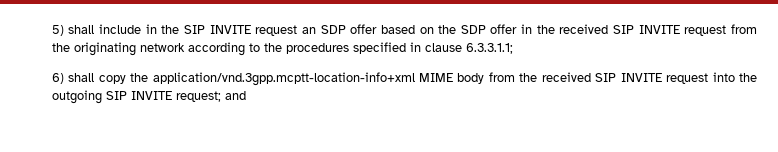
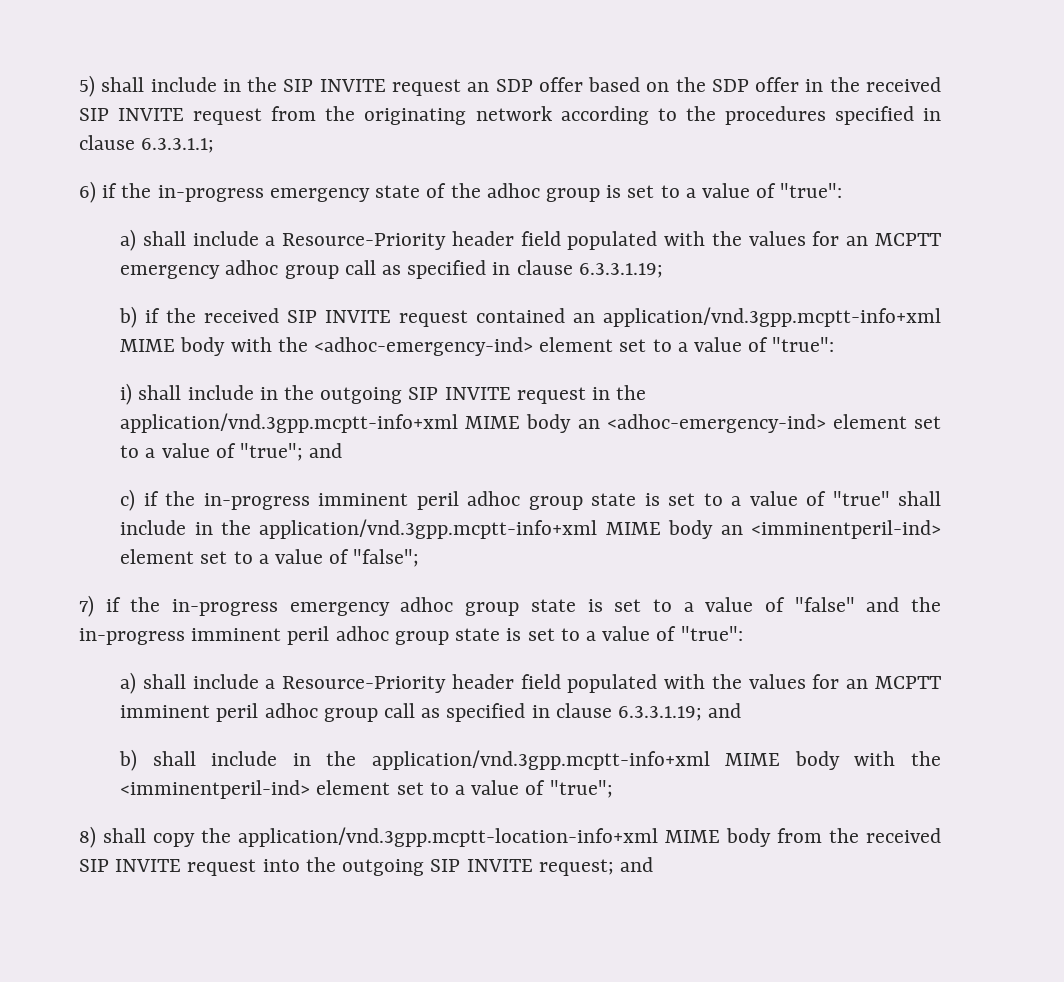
(64, 78) none -> [102,183,843,202] [120,229,942,251] [120,260,663,279] [119,306,941,328] [120,337,835,356] [120,383,647,405] [120,413,941,433] [120,443,343,461] [120,489,941,511] [120,519,942,539] [120,549,420,567] [79,595,942,617] [79,626,743,645] [120,672,942,694] [120,703,742,722] [119,749,942,771] [120,780,613,799] [79,826,97,848] if the in-progress emergency state of the adhoc group is set to a value of "true": // a) shall include a Resource-Priority header field populated with the values for an MCPTT emergency adhoc group call as specified in clause 6.3.3.1.19; // b) if the received SIP INVITE request contained an application/vnd.3gpp.mcptt-info+xml MIME body with the <adhoc-emergency-ind> element set to a value of "true": // i) shall include in the outgoing SIP INVITE request in the application/vnd.3gpp.mcptt-info+xml MIME body an <adhoc-emergency-ind> element set to a value of "true"; and // c) if the in-progress imminent peril adhoc group state is set to a value of "true" shall include in the application/vnd.3gpp.mcptt-info+xml MIME body an <imminentperil-ind> element set to a value of "false"; // 7) if the in-progress emergency adhoc group state is set to a value of "false" and the in-progress imminent peril adhoc group state is set to a value of "true": // a) shall include a Resource-Priority header field populated with the values for an MCPTT imminent peril adhoc group call as specified in clause 6.3.3.1.19; and // b) shall include in the application/vnd.3gpp.mcptt-info+xml MIME body with the <imminentperil-ind> element set to a value of "true"; // 8)

